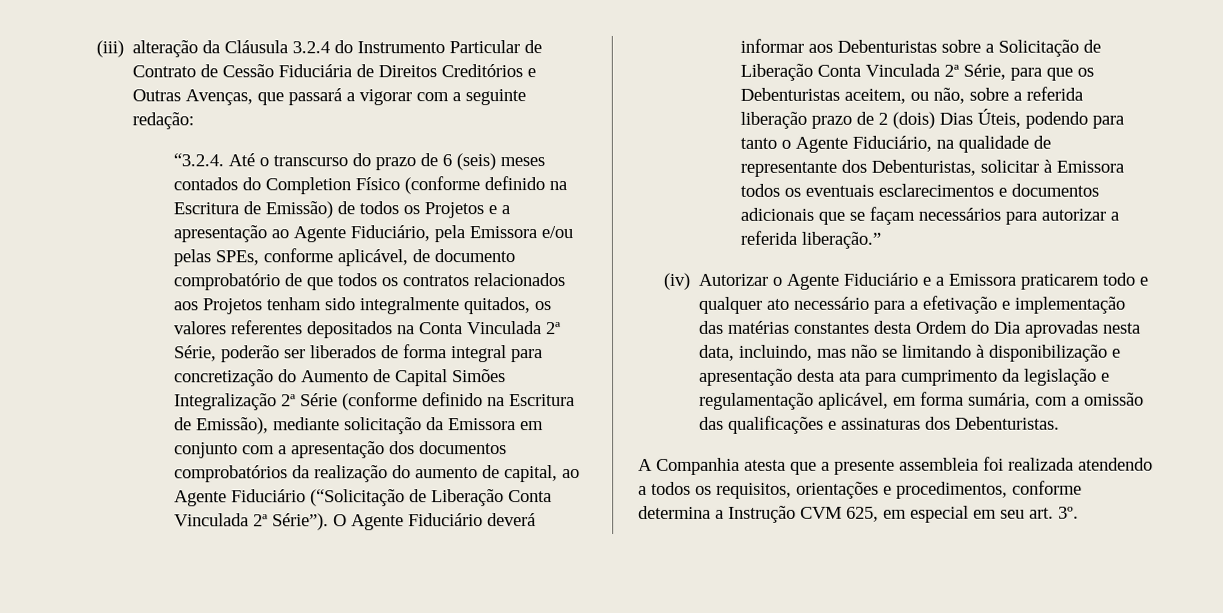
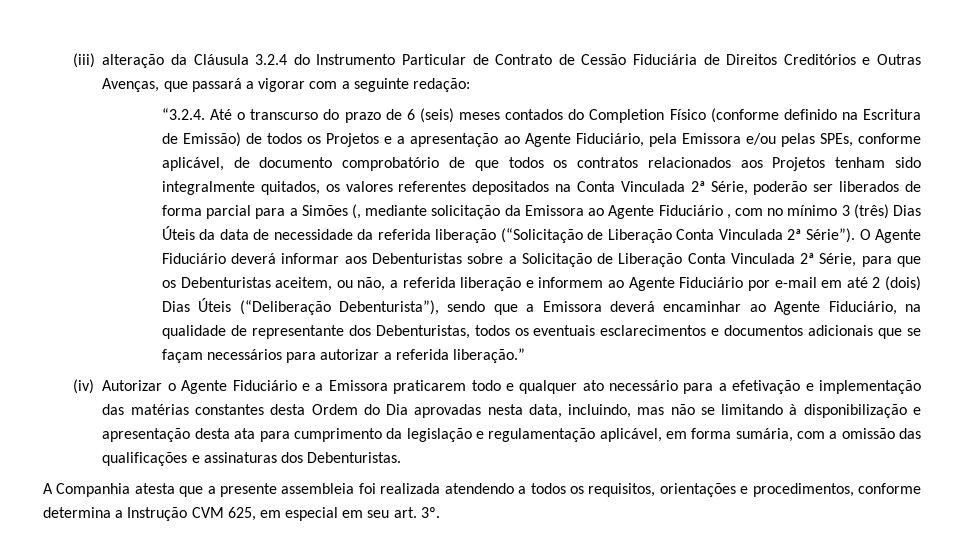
[451,345,544,363] [174,369,507,387] [174,392,576,411] [174,417,545,435] [174,441,508,459] [174,465,581,483] [174,489,307,507] integral para concretização do Aumento de Capital Simões Integralização 2ª Série (conforme definido na Escritura de Emissão), mediante solicitação da Emissora em conjunto com a apresentação dos documentos comprobatórios da realização do aumento de capital, ao Agente Fiduciário -> [206,204,922,219] [161,226,497,243] parcial para a Simões (, mediante solicitação da Emissora ao Agente Fiduciário , com no mínimo 3 (três) Dias Úteis da data de necessidade da referida liberação
[969,87,1010,101] sobre -> (386, 284) none
[811,108,1125,129] [740,137,792,149] prazo de 2 (dois) Dias Úteis, podendo para tanto o -> [525,276,922,291] [161,298,766,315] e informem ao Agente Fiduciário por e-mail em até 2 (dois) Dias Úteis (“Deliberação Debenturista”), sendo que a Emissora deverá encaminhar ao
[980,159,1125,173] solicitar à Emissora -> (470, 332) none

